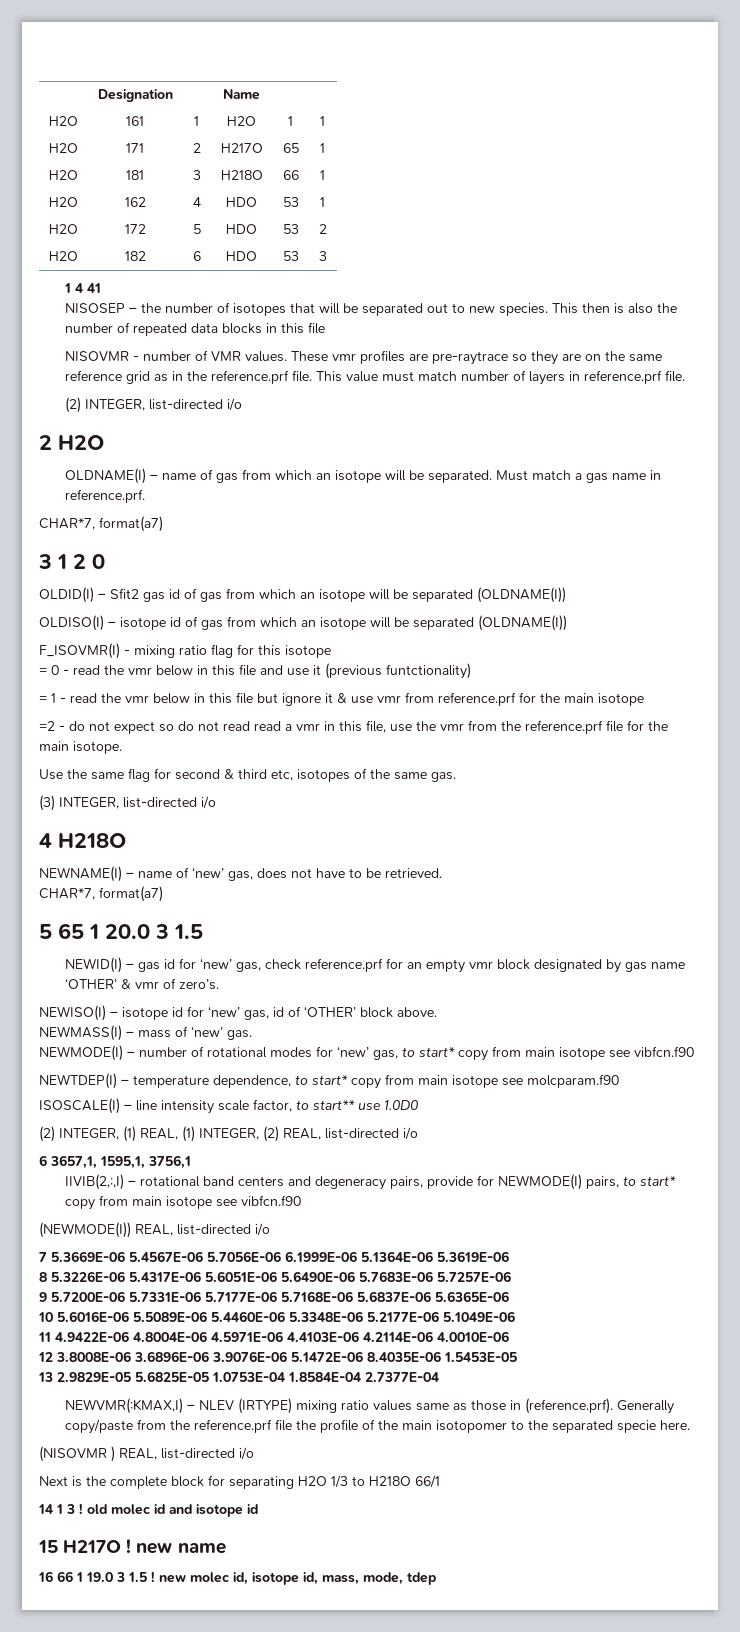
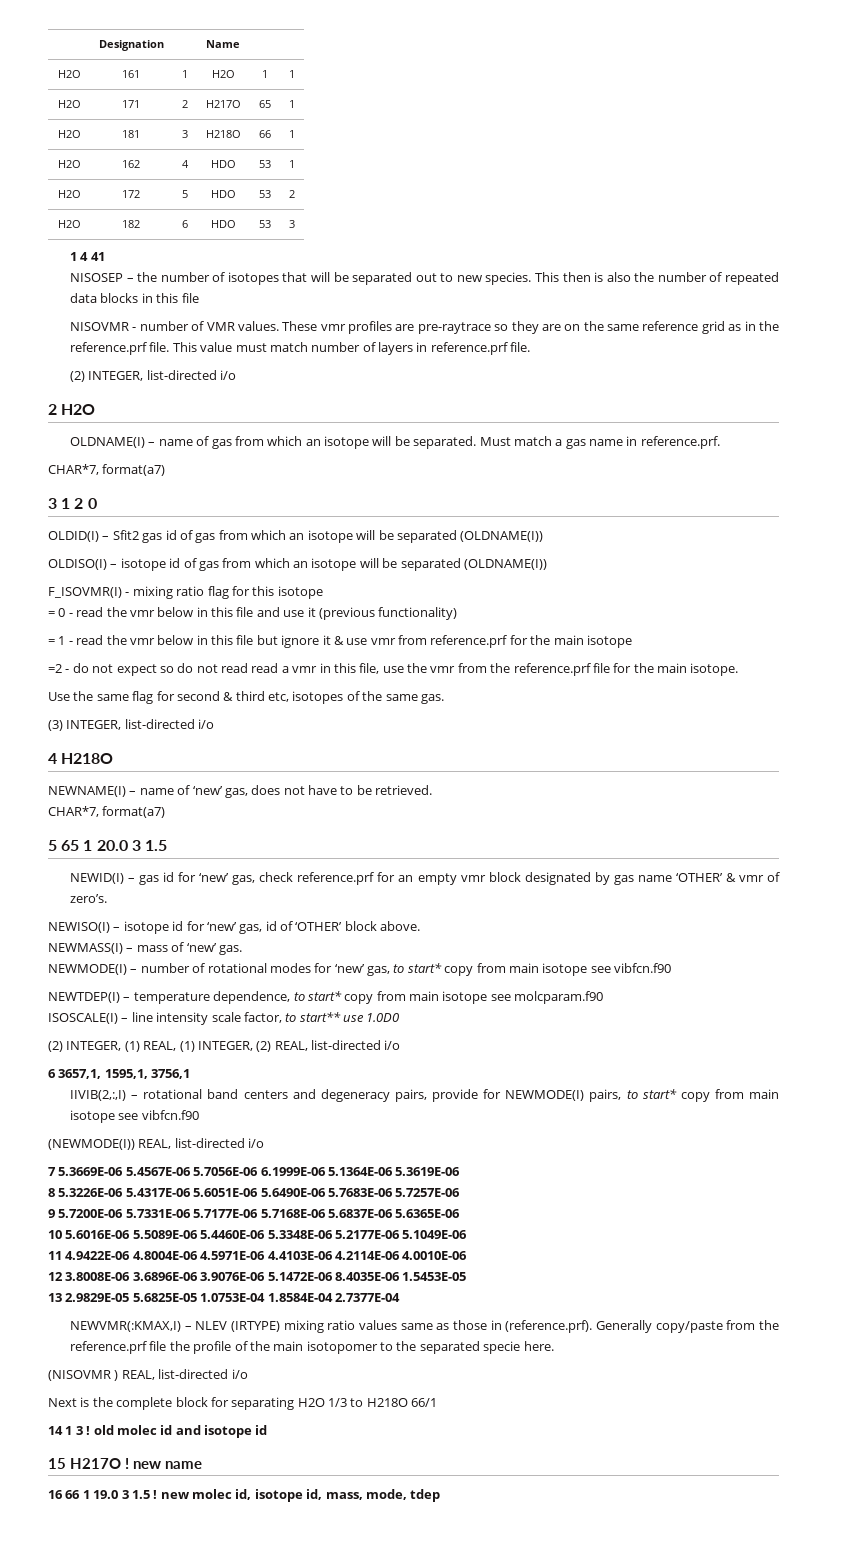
[386,663,471,679] funtctionality) -> [378,607,458,620] functionality)

